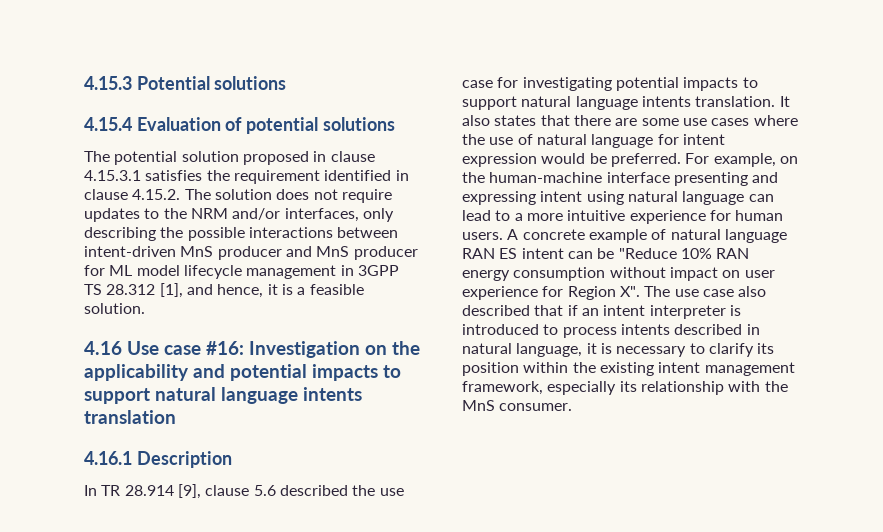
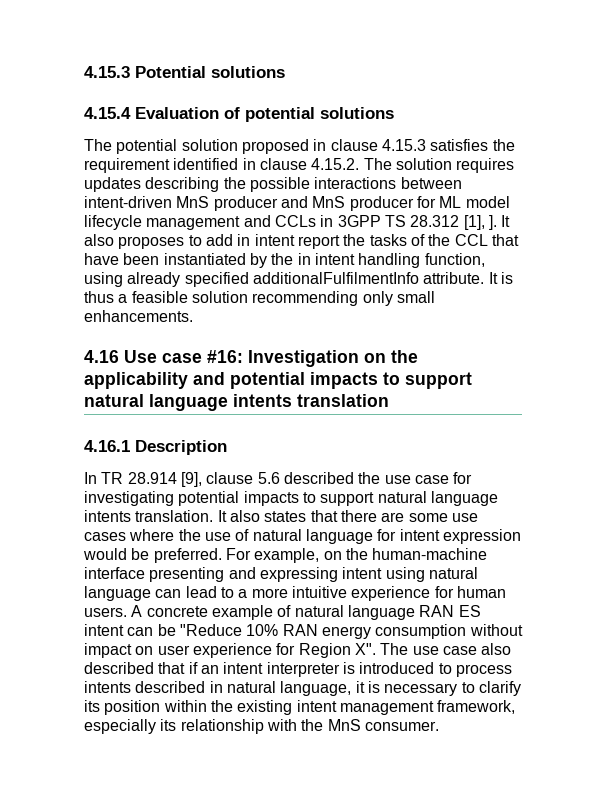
[84,170,141,181] 4.15.3.1 -> [381,139,426,151] 4.15.3
[276,189,392,203] [84,208,394,222] does not require updates to the NRM and/or interfaces, only -> [456,158,515,173] [84,177,141,192] requires updates
(337, 272) none -> [243,215,316,227] and CCLs
[186,284,364,298] [84,303,145,314] and hence, it is a feasible solution. -> [488,215,511,230] [84,234,519,249] [84,253,485,268] [84,272,513,287] [84,291,435,306] [84,310,193,322] ]. It also proposes to add in intent report the tasks of the CCL that have been instantiated by the in intent handling function, using already specified additionalFulfilmentInfo attribute. It is thus a feasible solution recommending only small enhancements.

